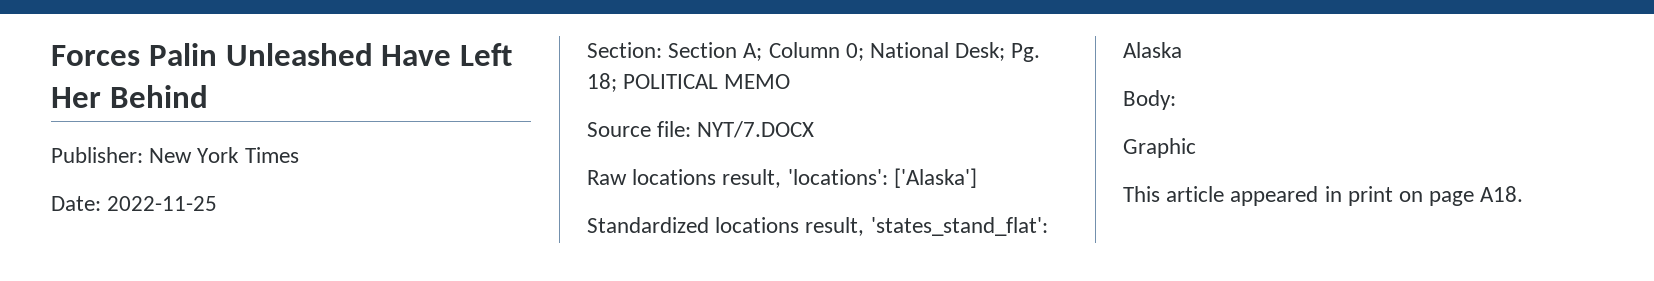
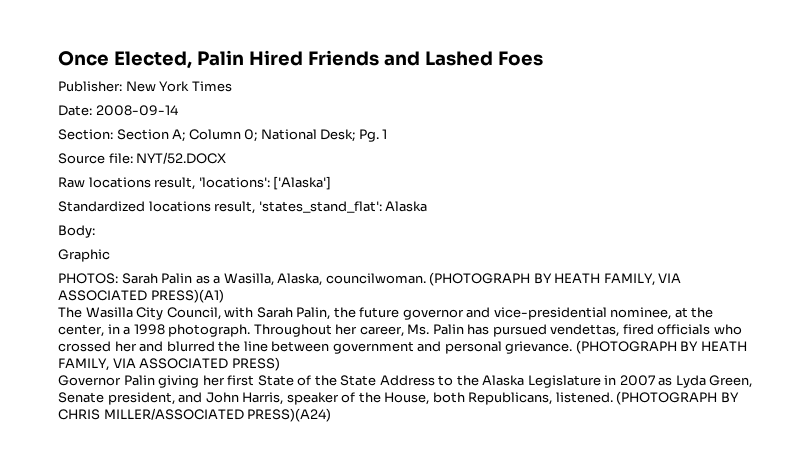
[51,43,513,66] [51,85,208,108] Forces Palin Unleashed Have Left Her Behind -> [58,50,543,69] Once Elected, Palin Hired Friends and Lashed Foes
[107,196,218,211] 2022-11-25 -> [95,105,178,116] 2008-09-14
[587,73,791,92] 18; POLITICAL MEMO -> [382,129,388,139] 1
[697,121,815,138] NYT/7.DOCX -> [136,152,227,164] NYT/52.DOCX
[1123,186,1524,206] This article appeared in print on page A18. -> [58,272,682,286] [58,289,224,303] [58,307,714,320] [58,324,742,337] [58,340,747,354] [58,357,280,371] [58,375,753,388] [58,391,739,405] [58,408,332,422] PHOTOS: Sarah Palin as a Wasilla, Alaska, councilwoman. (PHOTOGRAPH BY HEATH FAMILY, VIA ASSOCIATED PRESS)(A1) // The Wasilla City Council, with Sarah Palin, the future governor and vice-presidential nominee, at the center, in a 1998 photograph. Throughout her career, Ms. Palin has pursued vendettas, fired officials who crossed her and blurred the line between government and personal grievance. (PHOTOGRAPH BY HEATH FAMILY, VIA ASSOCIATED PRESS) // Governor Palin giving her first State of the State Address to the Alaska Legislature in 2007 as Lyda Green, Senate president, and John Harris, speaker of the House, both Republicans, listened. (PHOTOGRAPH BY CHRIS MILLER/ASSOCIATED PRESS)(A24)

